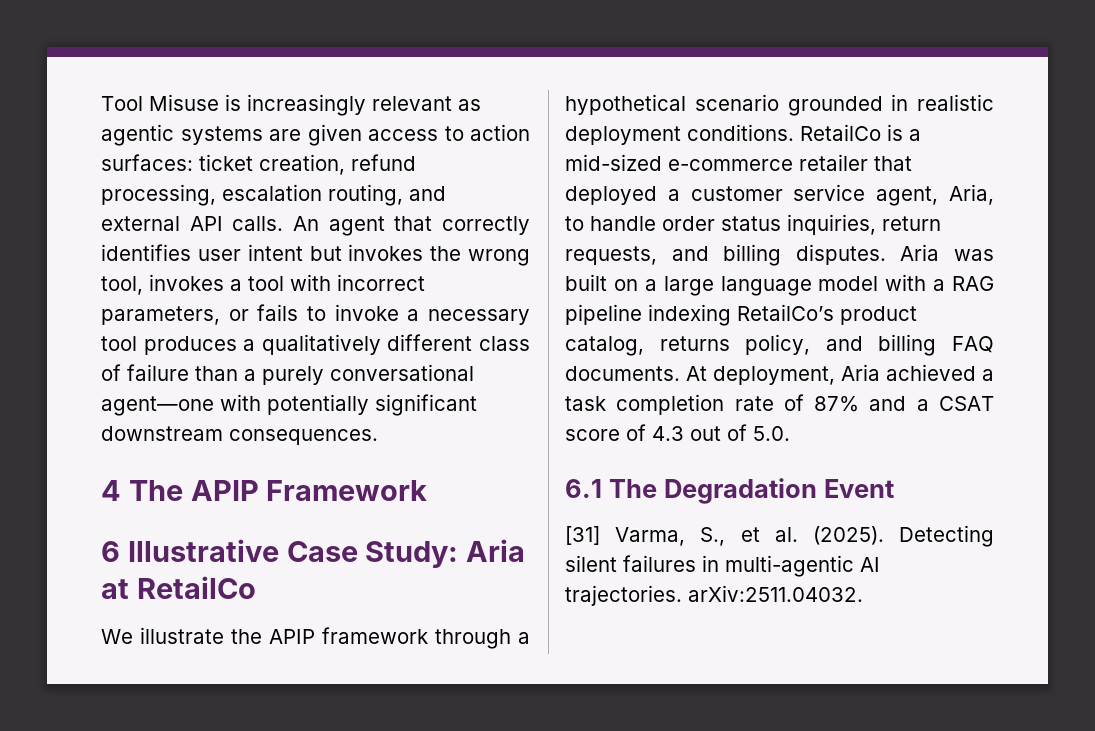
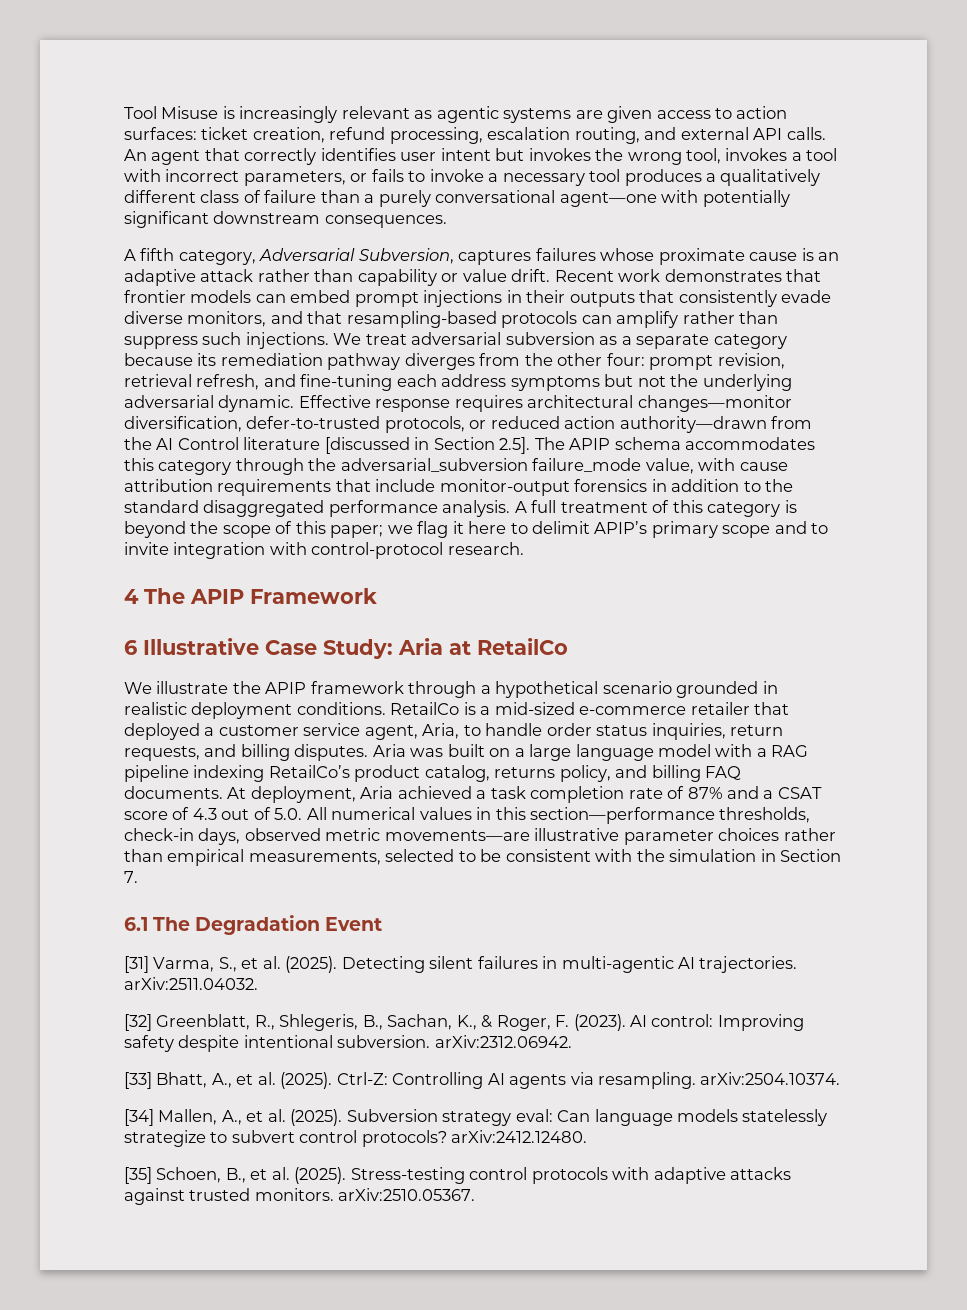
(378, 437) none -> [124,248,840,265] [124,269,822,286] [124,290,832,307] [124,311,779,328] [124,332,787,349] [124,353,785,370] [124,374,792,391] [124,395,792,412] [124,416,813,433] [124,437,816,454] [124,458,788,475] [124,479,794,496] [124,500,797,517] [124,521,829,538] [124,542,524,559] // A fifth category, Adversarial Subversion, captures failures whose proximate cause is an adaptive attack rather than capability or value drift. Recent work demonstrates that frontier models can embed prompt injections in their outputs that consistently evade diverse monitors, and that resampling-based protocols can amplify rather than suppress such injections. We treat adversarial subversion as a separate category because its remediation pathway diverges from the other four: prompt revision, retrieval refresh, and fine-tuning each address symptoms but not the underlying adversarial dynamic. Effective response requires architectural changes—monitor diversification, defer-to-trusted protocols, or reduced action authority—drawn from the AI Control literature [discussed in Section 2.5]. The APIP schema accommodates this category through the adversarial_subversion failure_mode value, with cause attribution requirements that include monitor-output forensics in addition to the standard disaggregated performance analysis. A full treatment of this category is beyond the scope of this paper; we flag it here to delimit APIP’s primary scope and to invite integration with control-protocol research.
(790, 433) none -> [306,807,811,824] [124,828,836,845] [124,849,842,866] [124,871,138,883] All numerical values in this section—performance thresholds, check-in days, observed metric movements—are illustrative parameter choices rather than empirical measurements, selected to be consistent with the simulation in Section 7.
(863, 593) none -> [124,1014,804,1031] [124,1035,572,1052] [124,1072,841,1089] [124,1109,828,1126] [124,1130,588,1147] [124,1167,792,1184] [124,1188,476,1205] // [32] Greenblatt, R., Shlegeris, B., Sachan, K., & Roger, F. (2023). AI control: Improving safety despite intentional subversion. arXiv:2312.06942. // [33] Bhatt, A., et al. (2025). Ctrl-Z: Controlling AI agents via resampling. arXiv:2504.10374. // [34] Mallen, A., et al. (2025). Subversion strategy eval: Can language models statelessly strategize to subvert control protocols? arXiv:2412.12480. // [35] Schoen, B., et al. (2025). Stress-testing control protocols with adaptive attacks against trusted monitors. arXiv:2510.05367.

